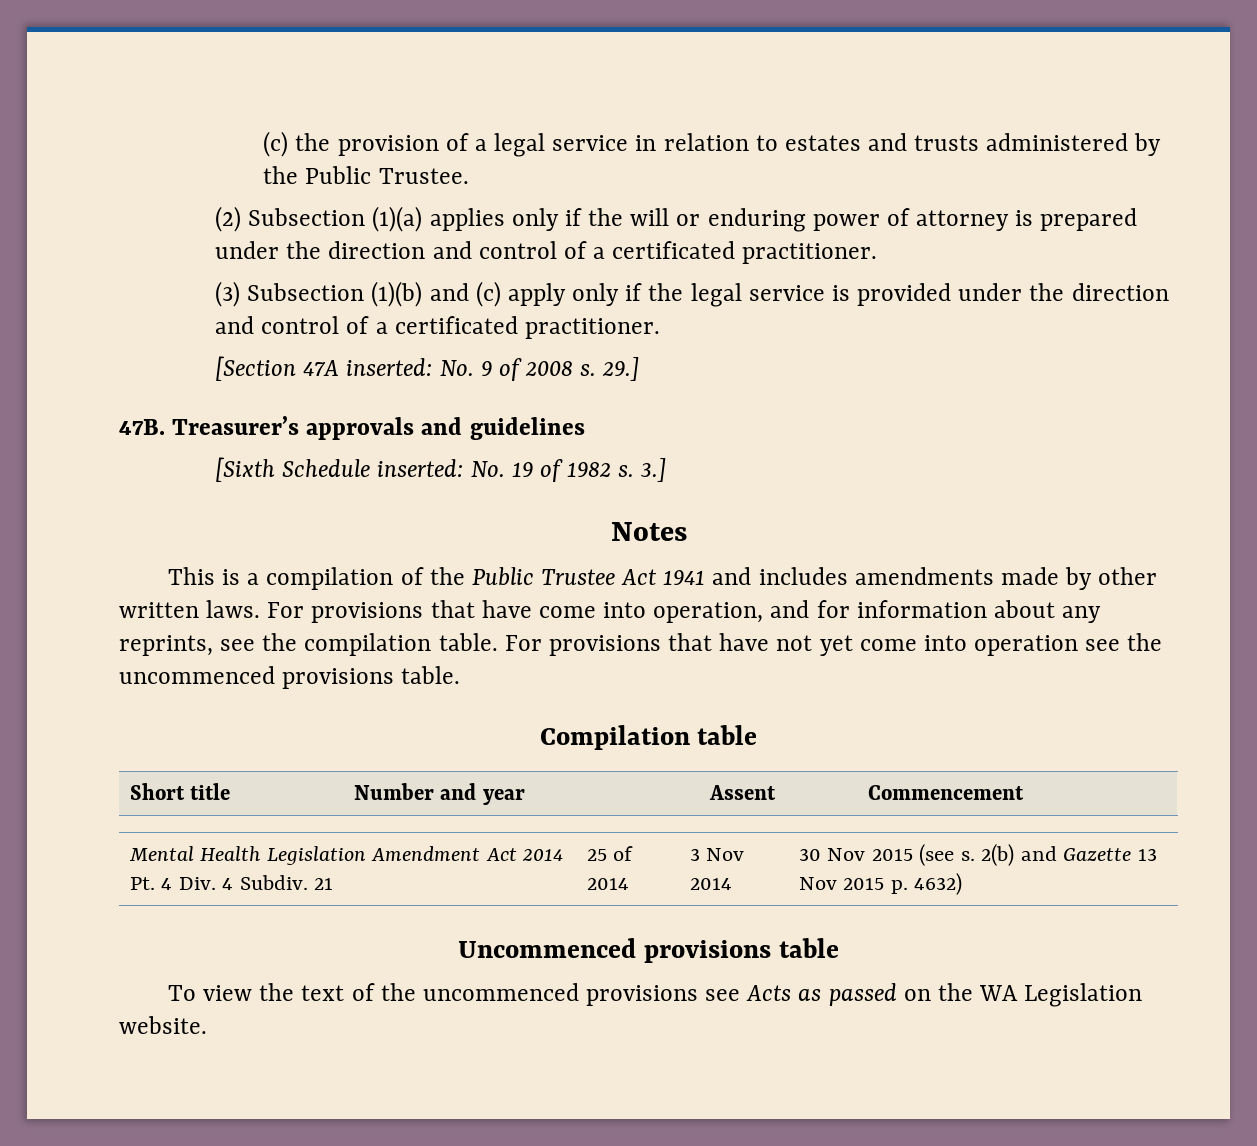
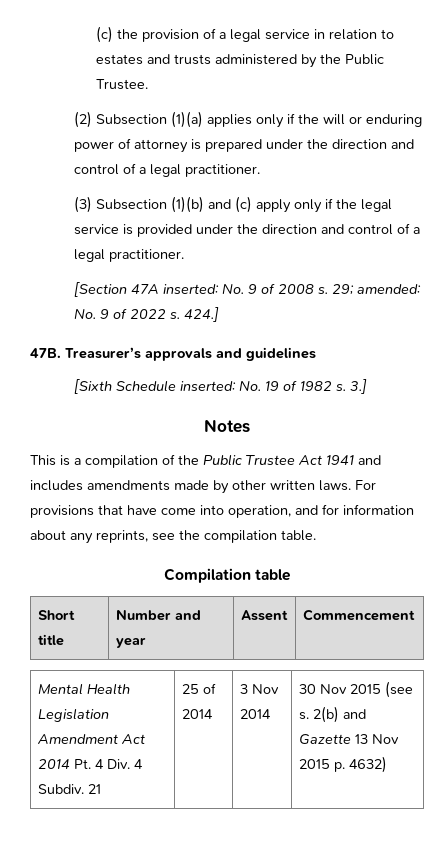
[612,241,736,259] certificated -> [150,164,182,177] legal
[394,316,518,334] certificated -> [74,249,106,262] legal
[602,357,640,381] 29.] -> [332,284,422,295] [74,307,220,322] 29; amended: No. 9 of 2022 s. 424.]
[504,633,1163,656] [119,666,461,689] For provisions that have not yet come into operation see the uncommenced provisions table. -> (316, 535) none
[458,938,839,963] [167,983,1143,1007] [119,1016,207,1034] // Uncommenced provisions table // To view the text of the uncommenced provisions see Acts as passed on the WA Legislation website. -> (387, 764) none

